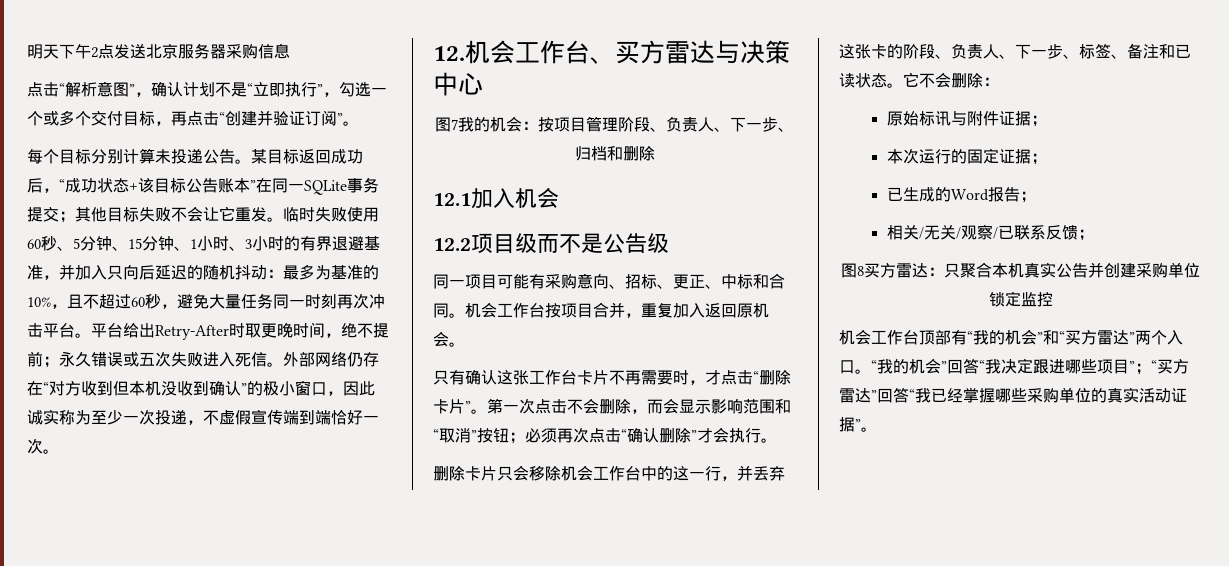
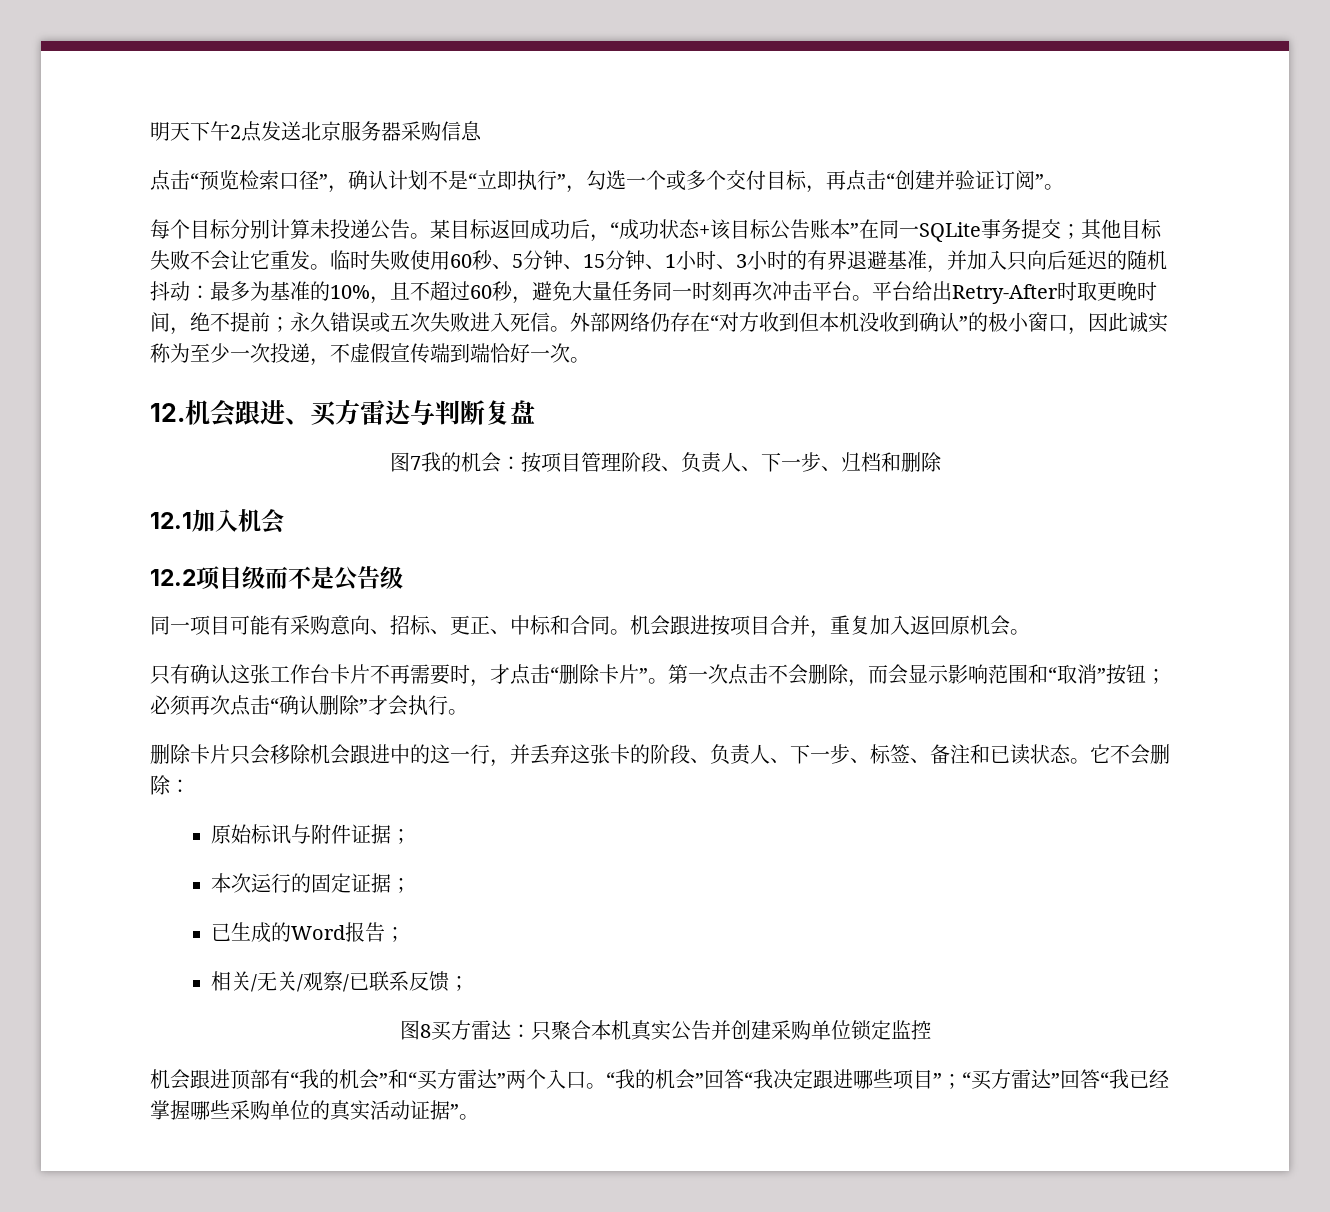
[65,81,129,97] 解析意图 -> [199,170,319,191] 预览检索口径
[515,40,590,64] 工作台 -> [235,400,285,425] 跟进
[740,40,790,64] [433,72,483,96] 决策中心 -> [435,400,535,425] 判断复盘
[497,303,545,318] 工作台 -> [670,615,710,635] 跟进
[593,466,641,481] 工作台 -> [350,744,390,764] 跟进
[871,330,919,345] 工作台 -> [190,1069,230,1089] 跟进

